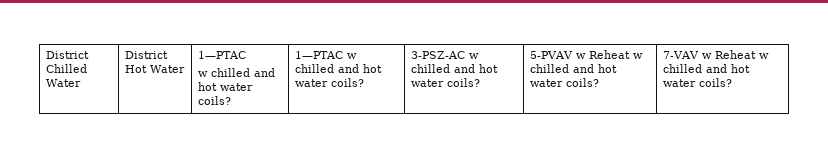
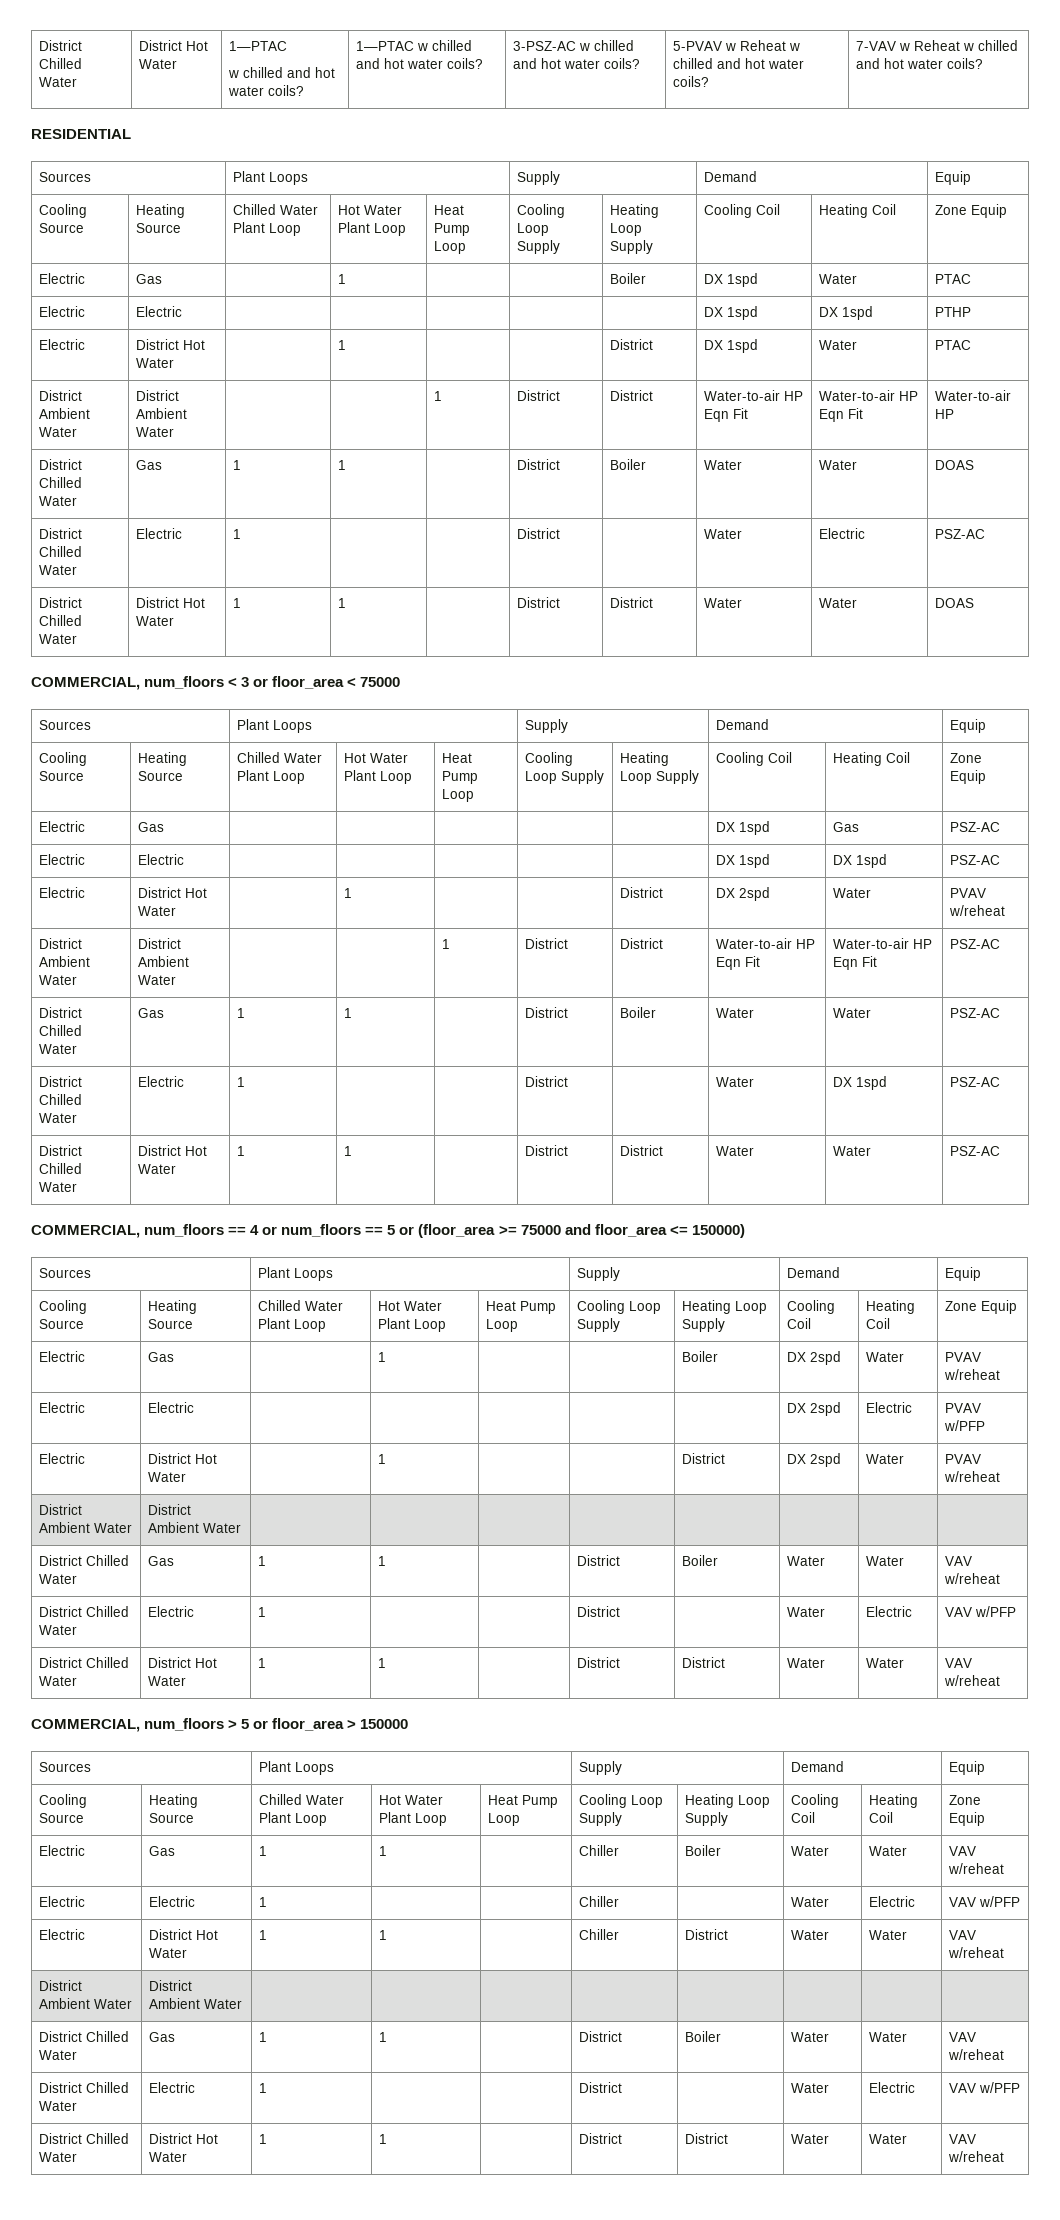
(732, 82) none -> [31,129,131,139] [39,172,92,182] [233,171,309,185] [517,171,561,185] [704,171,758,182] [935,171,972,185] [39,204,88,218] [39,223,85,233] [136,204,186,218] [136,223,182,233] [233,204,319,215] [233,222,302,236] [338,205,403,215] [338,222,407,236] [434,205,465,215] [434,223,471,236] [434,241,467,254] [517,204,566,218] [517,223,550,236] [517,240,561,254] [610,204,660,218] [610,223,643,236] [610,240,654,254] [704,204,781,218] [819,204,897,218] [935,204,1008,218] [39,273,86,284] [136,274,163,284] [338,274,347,284] [610,273,647,284] [704,273,759,287] [819,274,858,284] [935,274,972,284] [39,306,86,317] [136,306,183,317] [704,306,759,320] [819,306,874,320] [935,307,972,317] [39,339,86,350] [136,339,206,350] [136,358,175,368] [338,340,347,350] [610,339,654,350] [704,339,759,353] [819,340,858,350] [935,340,972,350] [39,390,83,401] [39,408,91,419] [39,427,78,437] [136,390,180,401] [136,408,188,419] [136,427,175,437] [434,391,443,401] [517,390,561,401] [610,390,654,401] [704,390,804,401] [704,408,749,422] [819,390,919,401] [819,408,864,422] [935,390,1012,401] [935,409,955,419] [39,459,83,470] [39,477,83,488] [39,496,78,506] [136,460,163,470] [233,460,242,470] [338,460,347,470] [517,459,561,470] [610,459,647,470] [704,460,743,470] [819,460,858,470] [935,460,975,470] [39,528,83,539] [39,546,83,557] [39,565,78,575] [136,528,183,539] [233,529,242,539] [517,528,561,539] [704,529,743,539] [819,528,866,539] [935,529,986,539] [39,597,83,608] [39,615,83,626] [39,634,78,644] [136,597,206,608] [136,616,175,626] [233,598,242,608] [338,598,347,608] [517,597,561,608] [610,597,654,608] [704,598,743,608] [819,598,858,608] [935,598,975,608] [31,676,401,690] [39,720,92,730] [237,719,313,733] [525,719,569,733] [716,719,770,730] [950,719,987,733] [39,752,88,766] [39,771,85,781] [138,752,188,766] [138,771,184,781] [237,752,323,763] [237,770,306,784] [344,753,409,763] [344,770,413,784] [442,753,473,763] [442,771,479,784] [442,789,475,802] [525,752,574,766] [525,770,605,784] [620,752,670,766] [620,770,700,784] [716,752,793,766] [833,752,911,766] [950,753,983,763] [950,770,987,784] [39,821,86,832] [138,822,165,832] [716,821,771,835] [833,822,860,832] [950,822,1001,832] [39,854,86,865] [138,854,185,865] [716,854,771,868] [833,854,888,868] [950,855,1001,865] [39,887,86,898] [138,887,208,898] [138,906,177,916] [344,888,353,898] [620,887,664,898] [716,887,771,901] [833,888,872,898] [950,888,987,898] [949,905,1006,916] [39,938,83,949] [39,956,91,967] [39,975,78,985] [138,938,182,949] [138,956,190,967] [138,975,177,985] [442,939,451,949] [525,938,569,949] [620,938,664,949] [716,938,816,949] [716,956,761,970] [833,938,933,949] [833,956,878,970] [950,939,1001,949] [39,1007,83,1018] [39,1025,83,1036] [39,1044,78,1054] [138,1008,165,1018] [237,1008,246,1018] [344,1008,353,1018] [525,1007,569,1018] [620,1007,657,1018] [716,1008,755,1018] [833,1008,872,1018] [950,1008,1001,1018] [39,1076,83,1087] [39,1094,83,1105] [39,1113,78,1123] [138,1076,185,1087] [237,1077,246,1087] [525,1076,569,1087] [716,1077,755,1087] [833,1076,888,1090] [950,1077,1001,1087] [39,1145,83,1156] [39,1163,83,1174] [39,1182,78,1192] [138,1145,208,1156] [138,1164,177,1174] [237,1146,246,1156] [344,1146,353,1156] [525,1145,569,1156] [620,1145,664,1156] [716,1146,755,1156] [833,1146,872,1156] [950,1146,1001,1156] [31,1224,745,1238] [39,1268,92,1278] [258,1267,334,1281] [577,1267,621,1281] [787,1267,841,1278] [945,1267,982,1281] [39,1300,88,1314] [39,1319,85,1329] [148,1300,198,1314] [148,1319,194,1329] [258,1300,344,1311] [258,1318,327,1332] [378,1301,443,1311] [378,1318,447,1332] [486,1301,557,1314] [486,1319,519,1332] [577,1300,662,1314] [577,1318,621,1332] [682,1300,768,1314] [682,1318,726,1332] [787,1300,836,1314] [787,1318,812,1329] [866,1300,916,1314] [866,1318,891,1329] [945,1300,1018,1314] [39,1351,86,1362] [148,1352,175,1362] [378,1352,387,1362] [682,1351,719,1362] [787,1351,842,1365] [866,1352,905,1362] [945,1352,982,1362] [944,1369,1001,1380] [39,1402,86,1413] [148,1402,195,1413] [787,1402,842,1416] [866,1402,913,1413] [945,1403,982,1413] [944,1420,986,1431] [39,1453,86,1464] [148,1453,218,1464] [148,1472,187,1482] [378,1454,387,1464] [682,1453,726,1464] [787,1453,842,1467] [866,1454,905,1464] [945,1454,982,1464] [944,1471,1001,1482] [39,1504,83,1515] [39,1522,133,1533] [148,1504,192,1515] [148,1522,242,1533] [39,1555,130,1566] [39,1574,78,1584] [148,1556,175,1566] [258,1556,267,1566] [378,1556,387,1566] [577,1555,621,1566] [682,1555,719,1566] [787,1556,826,1566] [866,1556,905,1566] [945,1556,973,1566] [944,1573,1001,1584] [39,1606,130,1617] [39,1625,78,1635] [148,1606,195,1617] [258,1607,267,1617] [577,1606,621,1617] [787,1607,826,1617] [866,1606,913,1617] [945,1606,1017,1617] [39,1657,130,1668] [39,1676,78,1686] [148,1657,218,1668] [148,1676,187,1686] [258,1658,267,1668] [378,1658,387,1668] [577,1657,621,1668] [682,1657,726,1668] [787,1658,826,1668] [866,1658,905,1668] [945,1658,973,1668] [944,1675,1001,1686] [31,1718,409,1732] [39,1762,92,1772] [259,1761,335,1775] [579,1761,623,1775] [791,1761,845,1772] [949,1761,986,1775] [39,1794,88,1808] [39,1813,85,1823] [149,1794,199,1808] [149,1813,195,1823] [259,1794,345,1805] [259,1812,328,1826] [379,1795,444,1805] [379,1812,448,1826] [488,1795,559,1808] [488,1813,521,1826] [579,1794,664,1808] [579,1812,623,1826] [685,1794,771,1808] [685,1812,729,1826] [791,1794,840,1808] [791,1812,816,1823] [869,1794,919,1808] [869,1812,894,1823] [949,1795,982,1805] [949,1812,986,1826] [39,1845,86,1856] [149,1846,176,1856] [259,1846,268,1856] [379,1846,388,1856] [579,1845,620,1856] [685,1845,722,1856] [791,1846,830,1856] [869,1846,908,1856] [949,1846,977,1856] [948,1863,1005,1874] [39,1896,86,1907] [149,1896,196,1907] [259,1897,268,1907] [579,1896,620,1907] [791,1897,830,1907] [869,1896,916,1907] [949,1896,1021,1907] [39,1929,86,1940] [149,1929,219,1940] [149,1948,188,1958] [259,1930,268,1940] [379,1930,388,1940] [579,1929,620,1940] [685,1929,729,1940] [791,1930,830,1940] [869,1930,908,1940] [949,1930,977,1940] [948,1947,1005,1958] [39,1980,83,1991] [39,1998,133,2009] [149,1980,193,1991] [149,1998,243,2009] [39,2031,130,2042] [39,2050,78,2060] [149,2032,176,2042] [259,2032,268,2042] [379,2032,388,2042] [579,2031,623,2042] [685,2031,722,2042] [791,2032,830,2042] [869,2032,908,2042] [949,2032,977,2042] [948,2049,1005,2060] [39,2082,130,2093] [39,2101,78,2111] [149,2082,196,2093] [259,2083,268,2093] [579,2082,623,2093] [791,2083,830,2093] [869,2082,916,2093] [949,2082,1021,2093] [39,2133,130,2144] [39,2152,78,2162] [149,2133,219,2144] [149,2152,188,2162] [259,2134,268,2144] [379,2134,388,2144] [579,2133,623,2144] [685,2133,729,2144] [791,2134,830,2144] [869,2134,908,2144] [949,2134,977,2144] [948,2151,1005,2162] // RESIDENTIAL // Sources | Plant Loops | Supply | Demand | Equip // Cooling Source | Heating Source | Chilled Water Plant Loop | Hot Water Plant Loop | Heat Pump Loop | Cooling Loop Supply | Heating Loop Supply | Cooling Coil | Heating Coil | Zone Equip // Electric | Gas | | 1 | | | Boiler | DX 1spd | Water | PTAC // Electric | Electric | | | | | | DX 1spd | DX 1spd | PTHP // Electric | District Hot Water | | 1 | | | District | DX 1spd | Water | PTAC // District Ambient Water | District Ambient Water | | | 1 | District | District | Water-to-air HP Eqn Fit | Water-to-air HP Eqn Fit | Water-to-air HP // District Chilled Water | Gas | 1 | 1 | | District | Boiler | Water | Water | DOAS // District Chilled Water | Electric | 1 | | | District | | Water | Electric | PSZ-AC // District Chilled Water | District Hot Water | 1 | 1 | | District | District | Water | Water | DOAS // COMMERCIAL, num_floors < 3 or floor_area < 75000 // Sources | Plant Loops | Supply | Demand | Equip // Cooling Source | Heating Source | Chilled Water Plant Loop | Hot Water Plant Loop | Heat Pump Loop | Cooling Loop Supply | Heating Loop Supply | Cooling Coil | Heating Coil | Zone Equip // Electric | Gas | | | | | | DX 1spd | Gas | PSZ-AC // Electric | Electric | | | | | | DX 1spd | DX 1spd | PSZ-AC // Electric | District Hot Water | | 1 | | | District | DX 2spd | Water | PVAV w/reheat // District Ambient Water | District Ambient Water | | | 1 | District | District | Water-to-air HP Eqn Fit | Water-to-air HP Eqn Fit | PSZ-AC // District Chilled Water | Gas | 1 | 1 | | District | Boiler | Water | Water | PSZ-AC // District Chilled Water | Electric | 1 | | | District | | Water | DX 1spd | PSZ-AC // District Chilled Water | District Hot Water | 1 | 1 | | District | District | Water | Water | PSZ-AC // COMMERCIAL, num_floors == 4 or num_floors == 5 or (floor_area >= 75000 and floor_area <= 150000) // Sources | Plant Loops | Supply | Demand | Equip // Cooling Source | Heating Source | Chilled Water Plant Loop | Hot Water Plant Loop | Heat Pump Loop | Cooling Loop Supply | Heating Loop Supply | Cooling Coil | Heating Coil | Zone Equip // Electric | Gas | | 1 | | | Boiler | DX 2spd | Water | PVAV w/reheat // Electric | Electric | | | | | | DX 2spd | Electric | PVAV w/PFP // Electric | District Hot Water | | 1 | | | District | DX 2spd | Water | PVAV w/reheat // District Ambient Water | District Ambient Water | | | | | | | | // District Chilled Water | Gas | 1 | 1 | | District | Boiler | Water | Water | VAV w/reheat // District Chilled Water | Electric | 1 | | | District | | Water | Electric | VAV w/PFP // District Chilled Water | District Hot Water | 1 | 1 | | District | District | Water | Water | VAV w/reheat // COMMERCIAL, num_floors > 5 or floor_area > 150000 // Sources | Plant Loops | Supply | Demand | Equip // Cooling Source | Heating Source | Chilled Water Plant Loop | Hot Water Plant Loop | Heat Pump Loop | Cooling Loop Supply | Heating Loop Supply | Cooling Coil | Heating Coil | Zone Equip // Electric | Gas | 1 | 1 | | Chiller | Boiler | Water | Water | VAV w/reheat // Electric | Electric | 1 | | | Chiller | | Water | Electric | VAV w/PFP // Electric | District Hot Water | 1 | 1 | | Chiller | District | Water | Water | VAV w/reheat // District Ambient Water | District Ambient Water | | | | | | | | // District Chilled Water | Gas | 1 | 1 | | District | Boiler | Water | Water | VAV w/reheat // District Chilled Water | Electric | 1 | | | District | | Water | Electric | VAV w/PFP // District Chilled Water | District Hot Water | 1 | 1 | | District | District | Water | Water | VAV w/reheat

